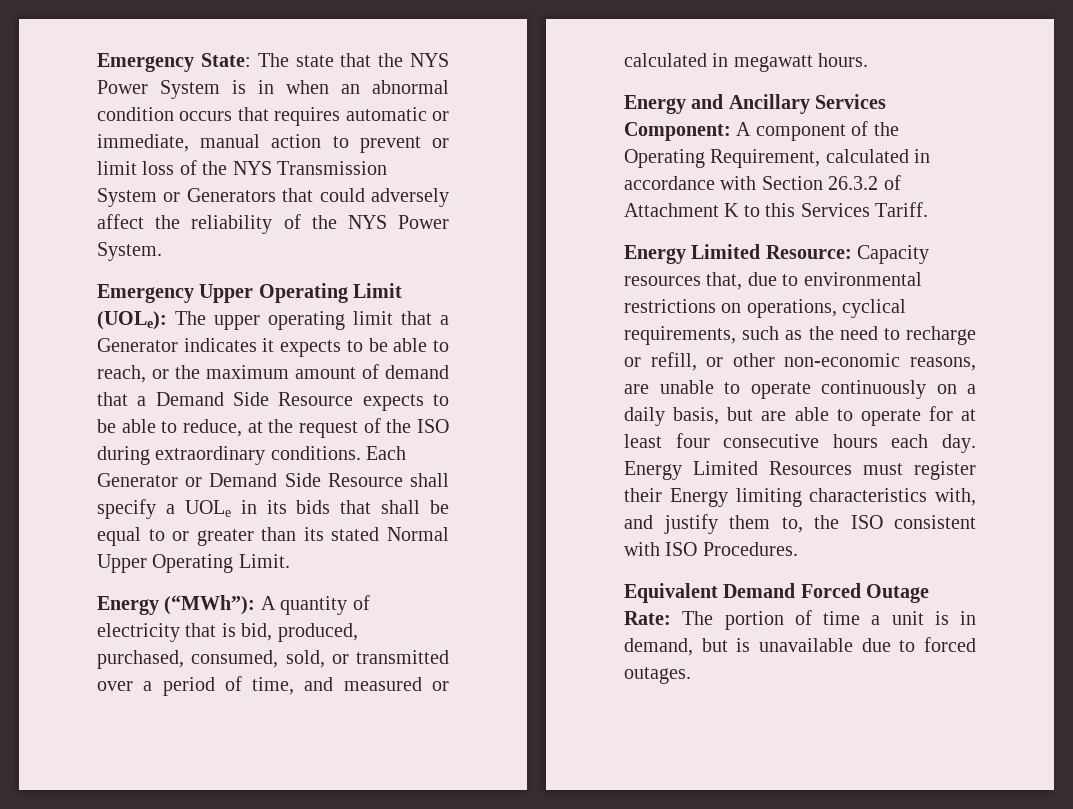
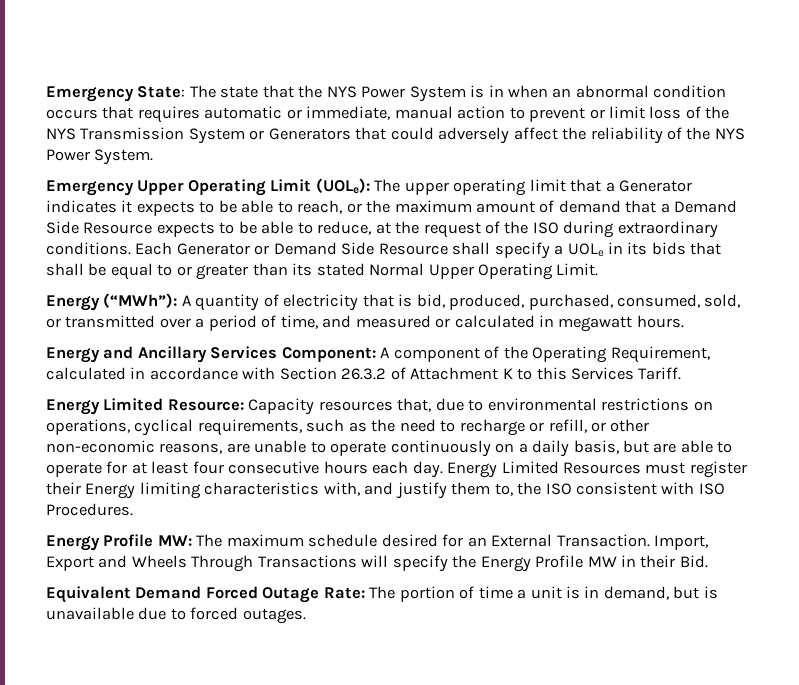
(798, 549) none -> [46,534,709,551] [46,555,708,572] // Energy Profile MW: The maximum schedule desired for an External Transaction. Import, Export and Wheels Through Transactions will specify the Energy Profile MW in their Bid.

